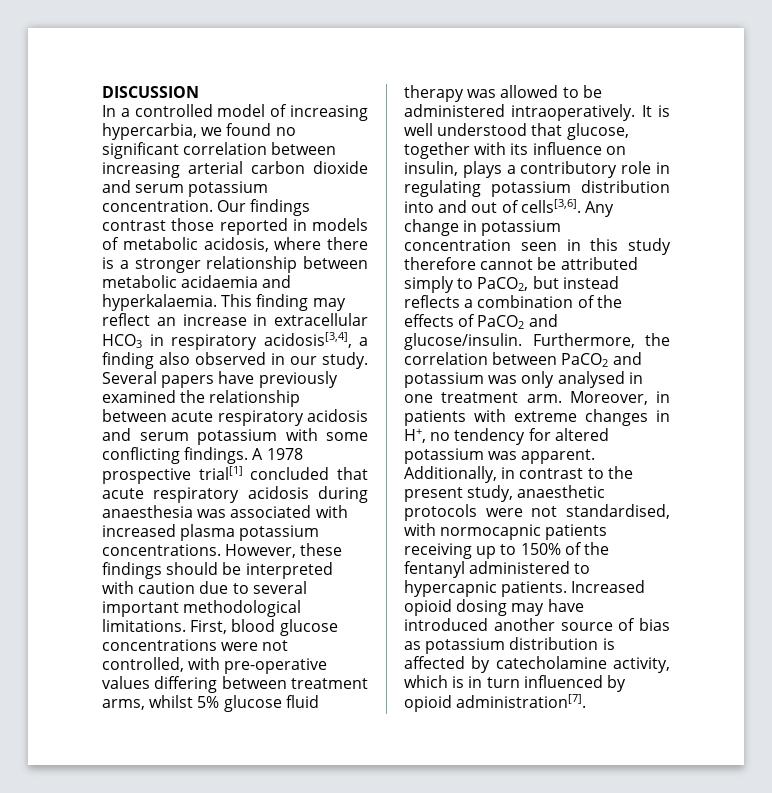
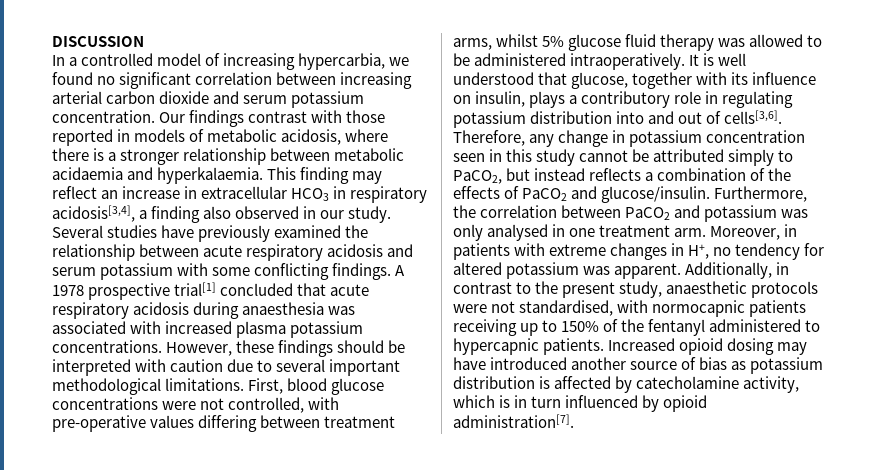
(166, 225) none -> [311,110,343,123] with
[161,375,215,388] papers -> [107,225,158,238] studies
[584,201,614,217] Any -> [453,130,555,147] Therefore, any
[404,257,476,270] therefore -> (576, 157) none

